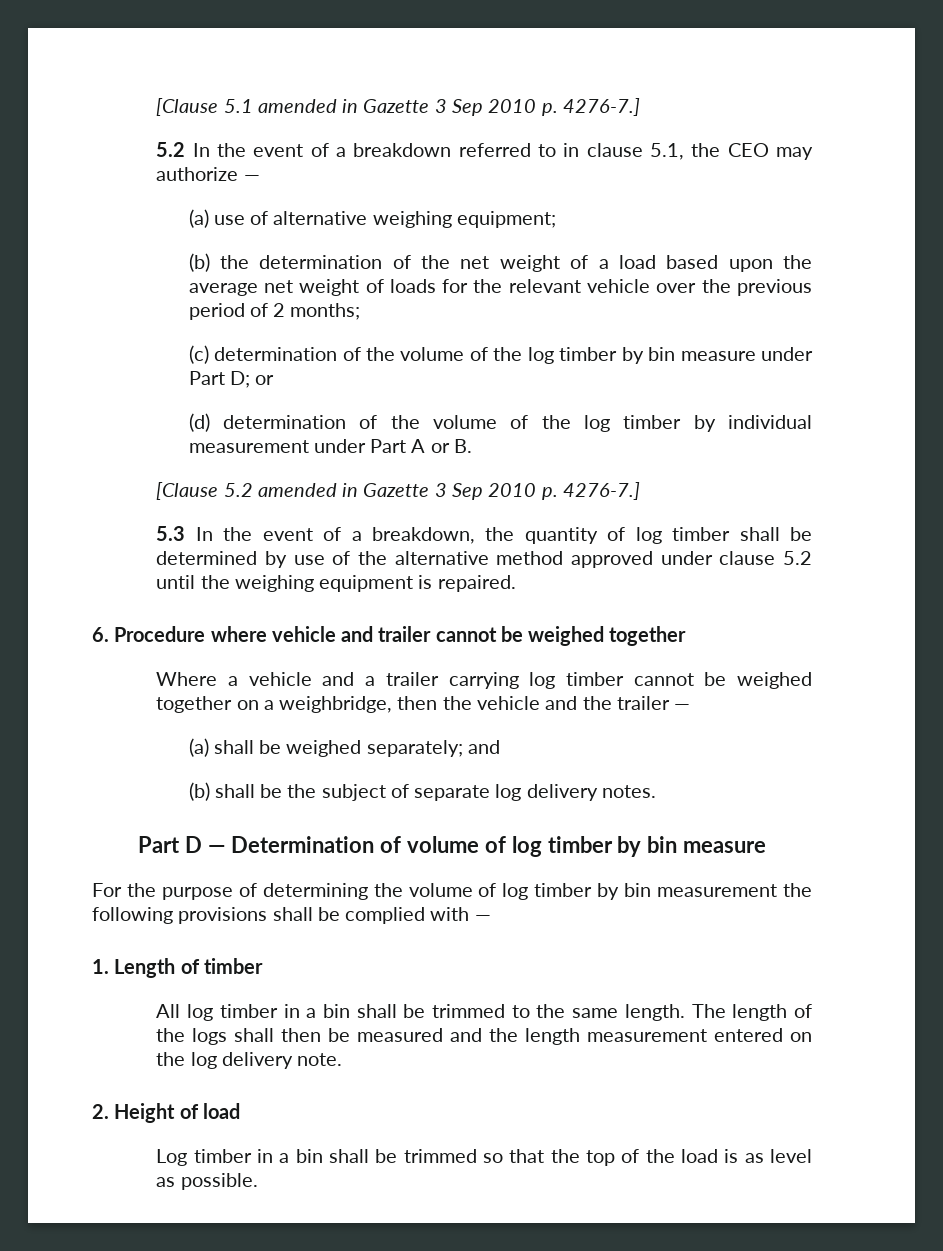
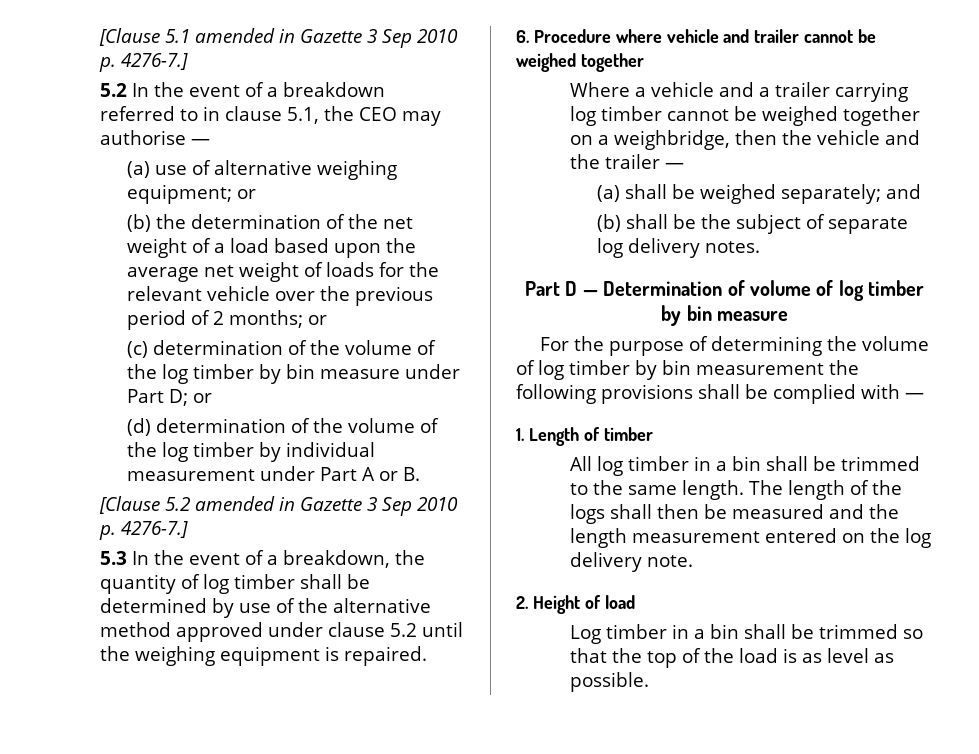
[156,167,239,181] authorize -> [99,130,186,145] authorise
(556, 219) none -> [236,189,256,199] or
(361, 311) none -> [307,315,327,325] or

